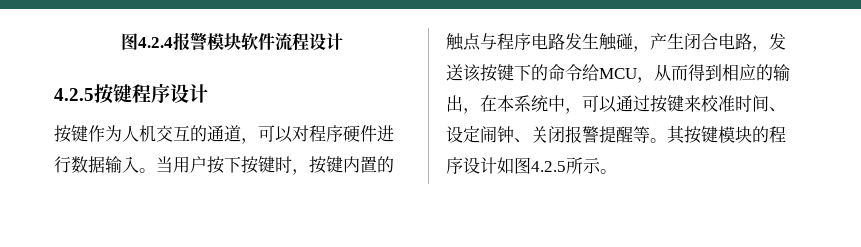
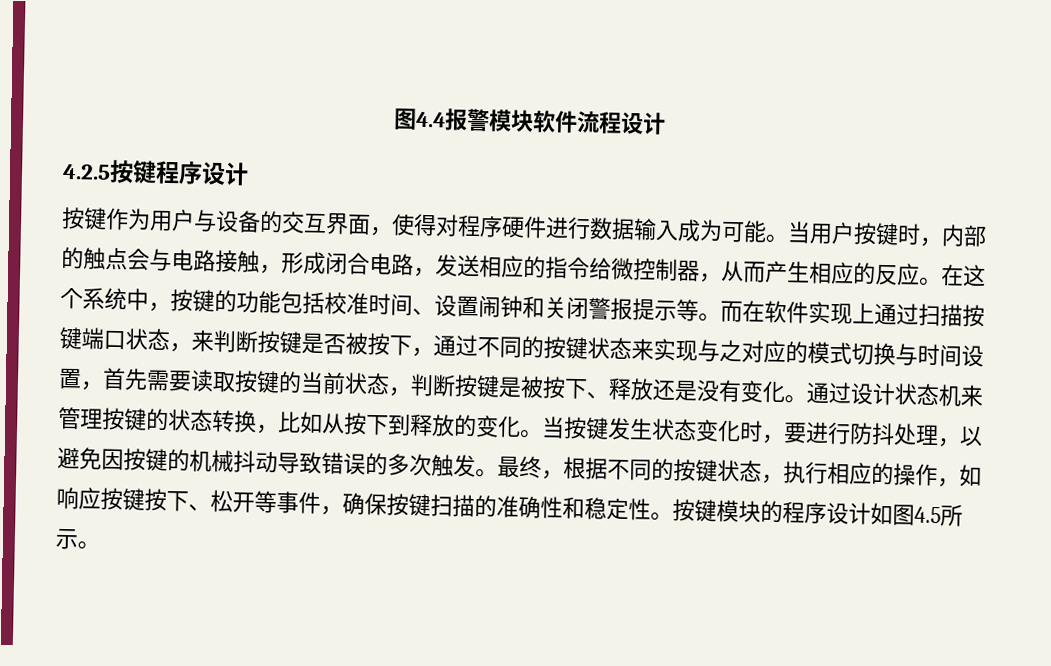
[120,33,173,50] 图4.2.4 -> [393,108,446,130] 图4.4
[122,125,293,144] 人机交互的通道，可以 -> [149,209,437,237] 用户与设备的交互界面，使得
(139, 164) none -> [677,218,767,243] 成为可能
[224,156,394,175] [446,33,786,52] [446,64,790,83] [446,95,786,114] [446,125,685,144] 下按键时，按键内置的触点与程序电路发生触碰，产生闭合电路，发送该按键下的命令给MCU，从而得到相应的输出，在本系统中，可以通过按键来校准时间、设定闹钟、关闭报警提醒等。其 -> [875,222,987,248] [61,246,986,287] [60,287,985,327] [59,326,984,367] [58,367,984,407] [58,406,983,448] [57,446,982,488] [56,486,673,521] 键时，内部的触点会与电路接触，形成闭合电路，发送相应的指令给微控制器，从而产生相应的反应。在这个系统中，按键的功能包括校准时间、设置闹钟和关闭警报提示等。而在软件实现上通过扫描按键端口状态，来判断按键是否被按下，通过不同的按键状态来实现与之对应的模式切换与时间设置，首先需要读取按键的当前状态，判断按键是被按下、释放还是没有变化。通过设计状态机来管理按键的状态转换，比如从按下到释放的变化。当按键发生状态变化时，要进行防抖处理，以避免因按键的机械抖动导致错误的多次触发。最终，根据不同的按键状态，执行相应的操作，如响应按键按下、松开等事件，确保按键扫描的准确性和稳定性。
[531,161,566,172] 4.2.5 -> [914,506,941,524] 4.5

